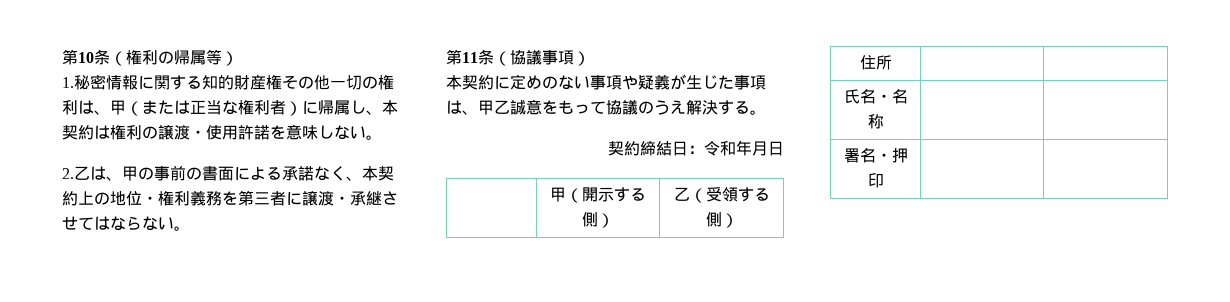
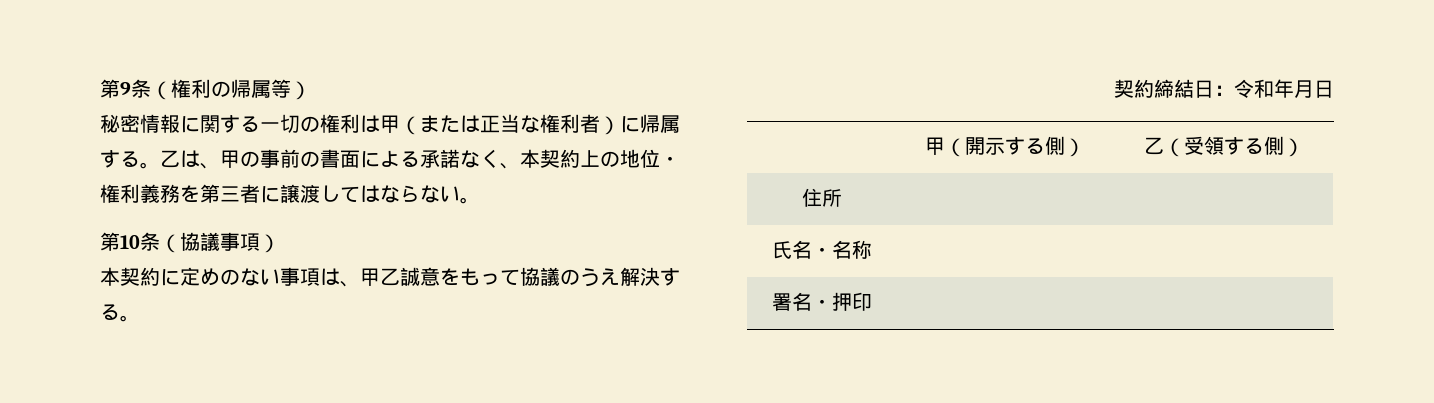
[62,49,94,65] 第10 -> [100,79,131,98] 第9
[62,77,74,88] 1. -> (311, 90) none
[202,74,330,90] 知的財産権その他 -> (260, 124) none
[94,110,110,115] 、 -> (380, 124) none
[350,100,398,115] [62,124,382,140] [62,168,74,179] し、本契約は権利の譲渡・使用許諾を意味しない。 // 2. -> [100,150,160,169] する。
[334,191,398,206] [62,216,78,230] ・承継させ -> [320,185,340,202] し
[462,52,478,63] 11 -> [120,235,140,249] 10
[622,74,766,90] や疑義が生じた事項 -> (320, 277) none

